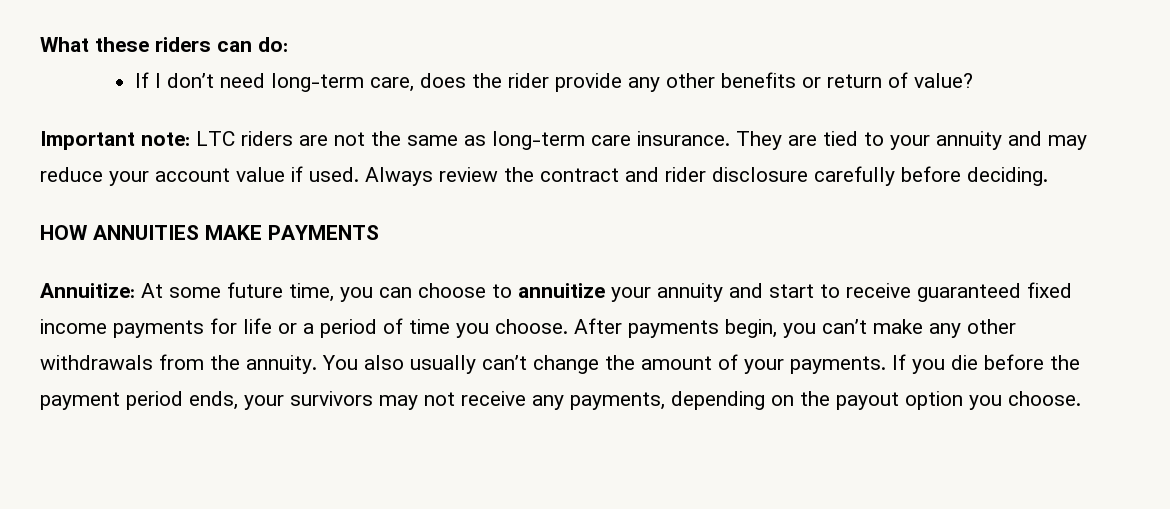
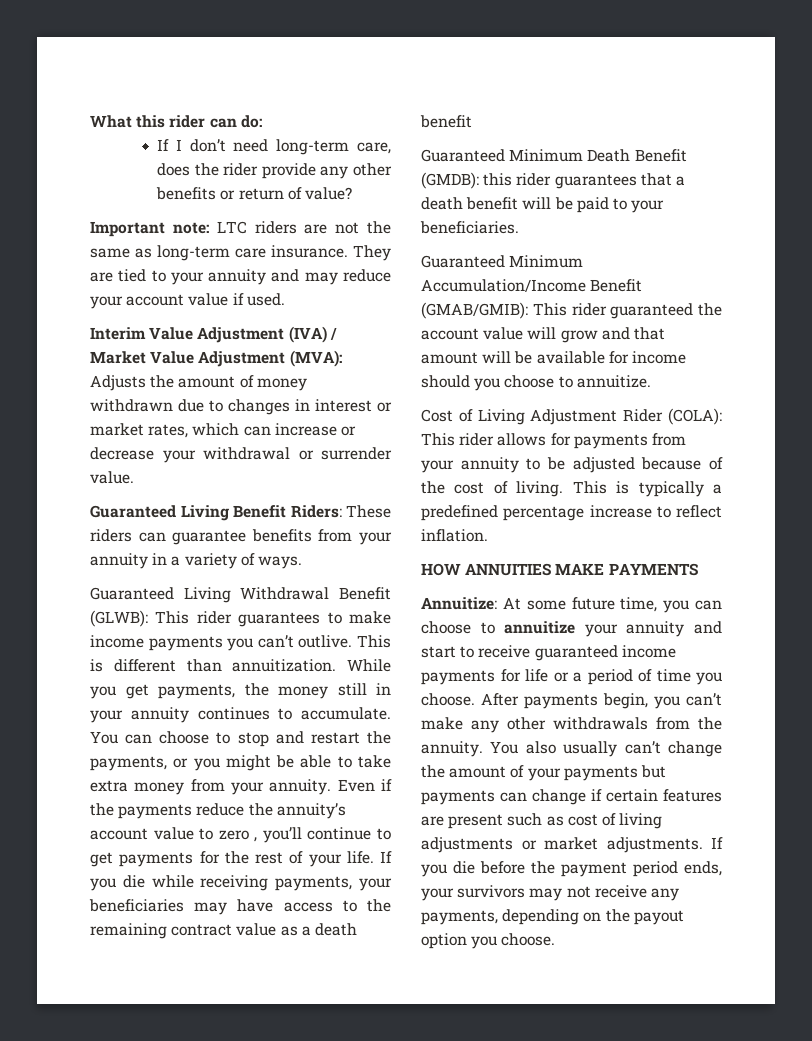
[95,37,211,52] these riders -> [136,115,206,128] this rider
[365,166,1048,186] Always review the contract and rider disclosure carefully before deciding. -> [90,326,337,343] [90,350,342,367] [90,375,307,391] [90,399,392,415] [90,423,356,438] [90,447,392,463] [90,471,134,484] [90,505,391,521] [90,529,392,545] [90,553,302,569] [90,587,391,603] [90,610,391,627] [90,635,391,651] [90,659,391,672] [90,683,391,699] [90,707,391,723] [90,731,391,747] [90,755,391,771] [90,779,392,795] [90,803,346,819] [90,827,391,843] [90,851,392,867] [90,875,392,891] [89,899,391,915] [90,923,357,939] [420,115,472,128] [421,149,687,162] [421,172,685,189] [421,197,665,213] [420,221,519,234] [421,255,584,268] [421,279,643,292] [421,302,722,319] [421,327,665,343] [421,351,686,364] [421,375,651,391] [421,408,722,425] [421,433,686,449] [421,457,723,473] [421,481,722,497] [421,505,722,521] [421,529,488,542] // Interim Value Adjustment (IVA) / Market Value Adjustment (MVA): Adjusts the amount of money withdrawn due to changes in interest or market rates, which can increase or decrease your withdrawal or surrender value. // Guaranteed Living Benefit Riders: These riders can guarantee benefits from your annuity in a variety of ways. // Guaranteed Living Withdrawal Benefit (GLWB): This rider guarantees to make income payments you can’t outlive. This is different than annuitization. While you get payments, the money still in your annuity continues to accumulate. You can choose to stop and restart the payments, or you might be able to take extra money from your annuity. Even if the payments reduce the annuity’s account value to zero , you’ll continue to get payments for the rest of your life. If you die while receiving payments, your beneficiaries may have access to the remaining contract value as a death benefit // Guaranteed Minimum Death Benefit (GMDB): this rider guarantees that a death benefit will be paid to your beneficiaries. // Guaranteed Minimum Accumulation/Income Benefit (GMAB/GMIB): This rider guaranteed the account value will grow and that amount will be available for income should you choose to annuitize. // Cost of Living Adjustment Rider (COLA): This rider allows for payments from your annuity to be adjusted because of the cost of living. This is typically a predefined percentage increase to reflect inflation.
[1027,282,1072,298] fixed -> (618, 653) none
[790,356,886,374] payments. -> [563,765,666,781] [421,789,722,805] [421,813,663,829] [421,837,703,853] payments but payments can change if certain features are present such as cost of living adjustments or market adjustments.

